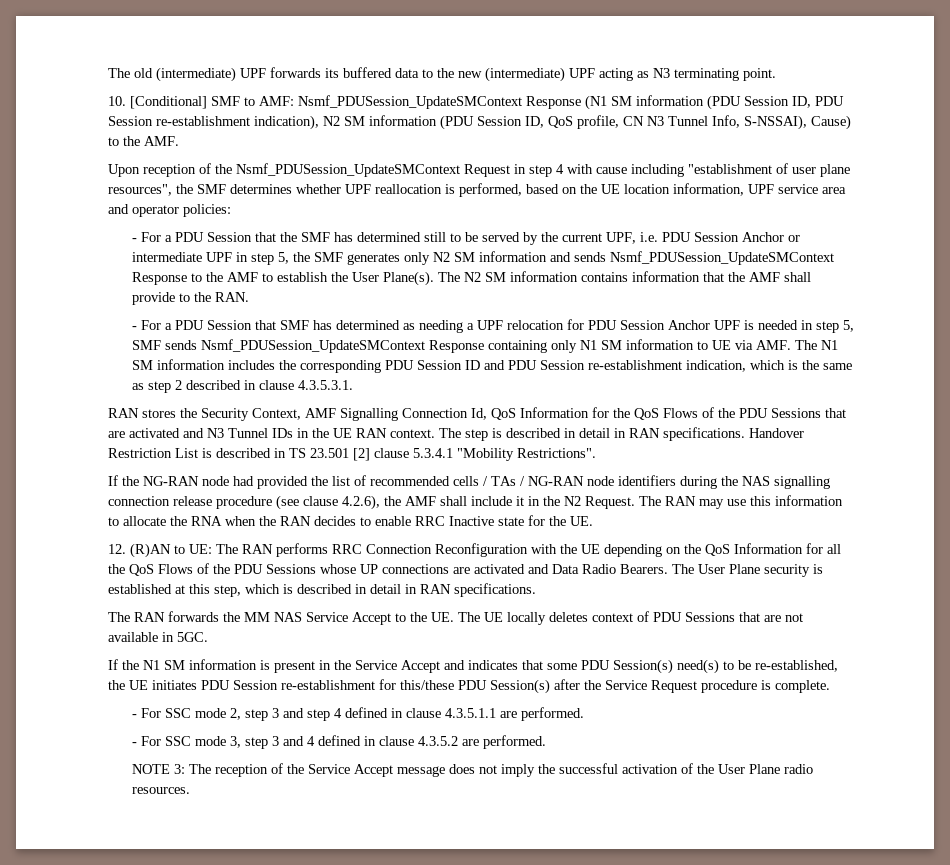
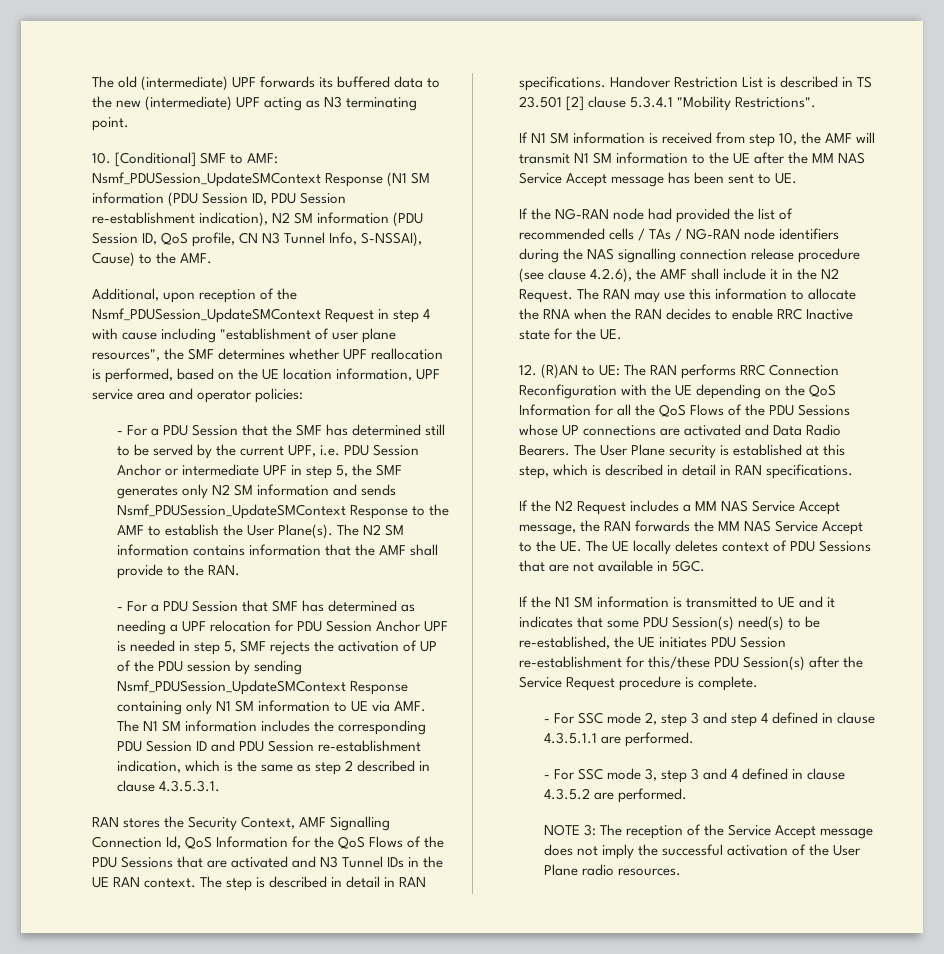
[107,164,140,177] Upon -> [91,288,195,303] Additional, upon
[165,340,198,350] sends -> [269,640,438,655] [116,660,302,675] rejects the activation of UP of the PDU session by sending
(596, 453) none -> [518,132,876,147] [518,152,866,164] [518,172,798,187] // If N1 SM information is received from step 10, the AMF will transmit N1 SM information to the UE after the MM NAS Service Accept message has been sent to UE.
[107,612,130,622] The -> [518,500,841,515] [518,520,600,535] If the N2 Request includes a MM NAS Service Accept message, the
[273,660,465,673] present in the Service Accept and -> [686,596,836,608] transmitted to UE and it

